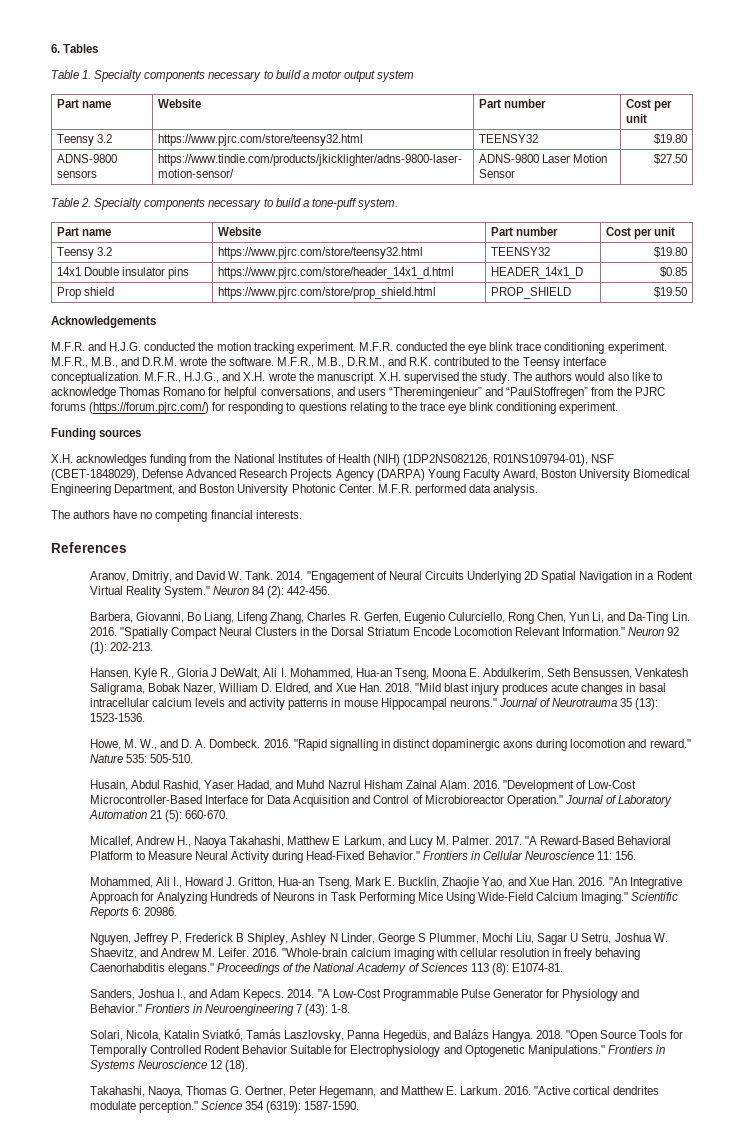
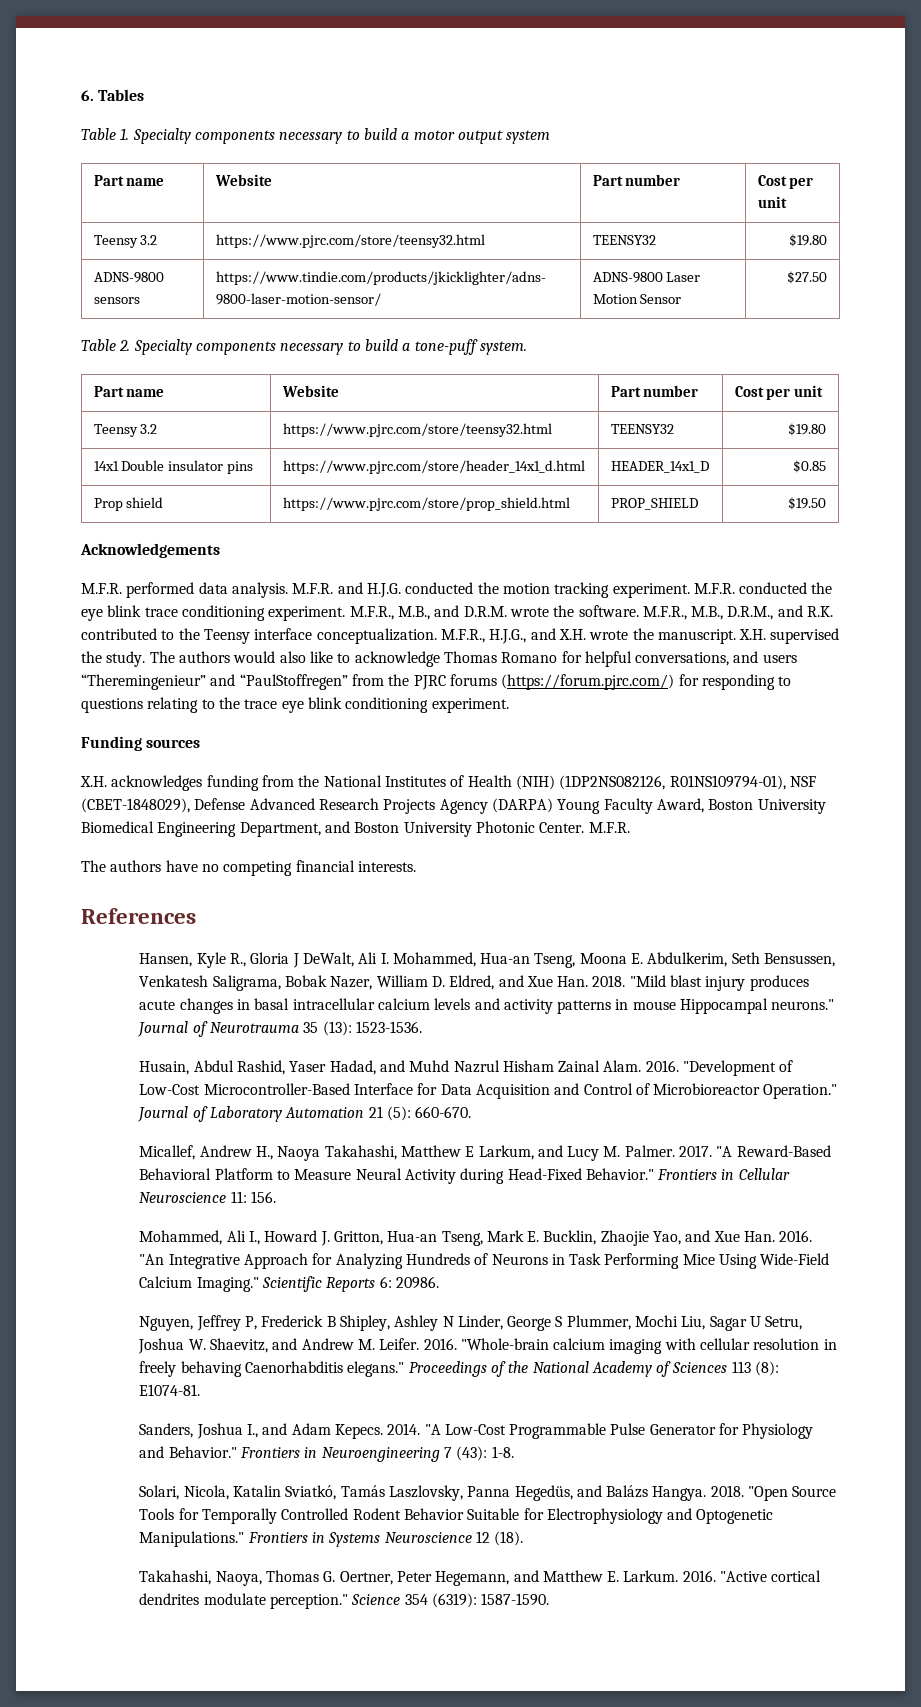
(85, 346) none -> [126,582,334,598] performed data analysis. M.F.R.
[414,484,539,496] performed data analysis. -> (630, 827) none
[89,571,693,583] [89,586,331,598] [89,612,690,624] [89,627,680,639] [89,642,153,654] // Aranov, Dmitriy, and David W. Tank. 2014. "Engagement of Neural Circuits Underlying 2D Spatial Navigation in a Rodent Virtual Reality System." Neuron 84 (2): 442-456. // Barbera, Giovanni, Bo Liang, Lifeng Zhang, Charles R. Gerfen, Eugenio Culurciello, Rong Chen, Yun Li, and Da-Ting Lin. 2016. "Spatially Compact Neural Clusters in the Dorsal Striatum Encode Locomotion Relevant Information." Neuron 92 (1): 202-213. -> (196, 916) none
[89,739,691,751] [89,754,194,763] // Howe, M. W., and D. A. Dombeck. 2016. "Rapid signalling in distinct dopaminergic axons during locomotion and reward." Nature 535: 505-510. -> (422, 1027) none

